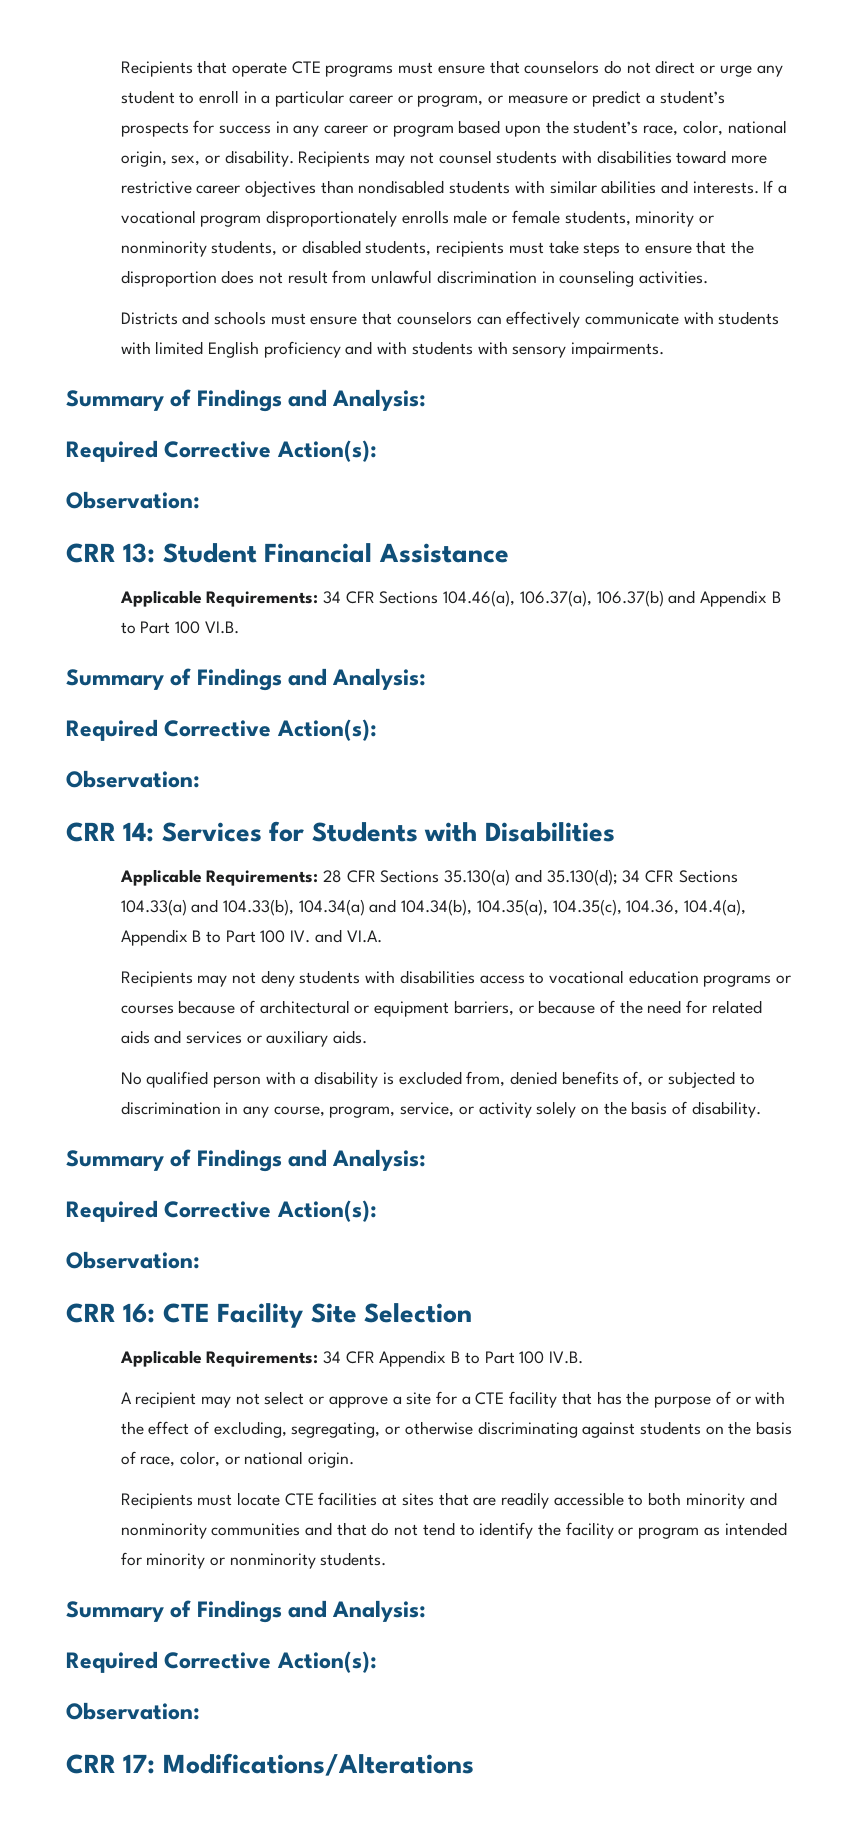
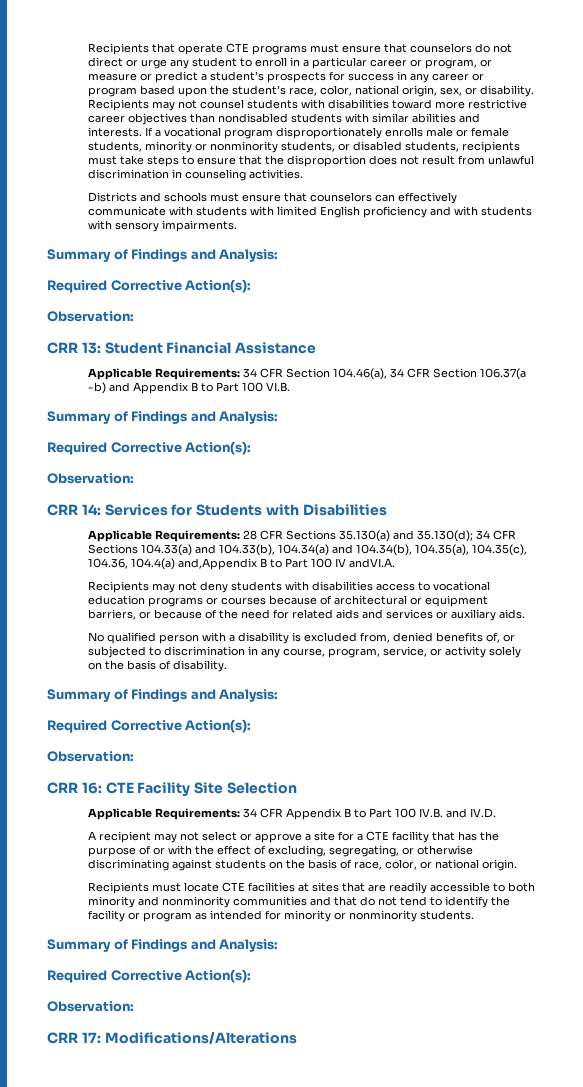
[379,590,664,607] Sections 104.46(a), 106.37(a), 106.37(b) -> [286,368,527,380] [88,382,107,394] Section 104.46(a), 34 CFR Section 106.37(a -b)
[684,899,747,916] [120,929,382,946] 104.4(a), Appendix B to Part 100 IV. and VI.A. -> [131,558,396,570] 104.4(a) and,Appendix B to Part 100 IV andVI.A.
(584, 1357) none -> [446,808,497,818] and IV.D.

